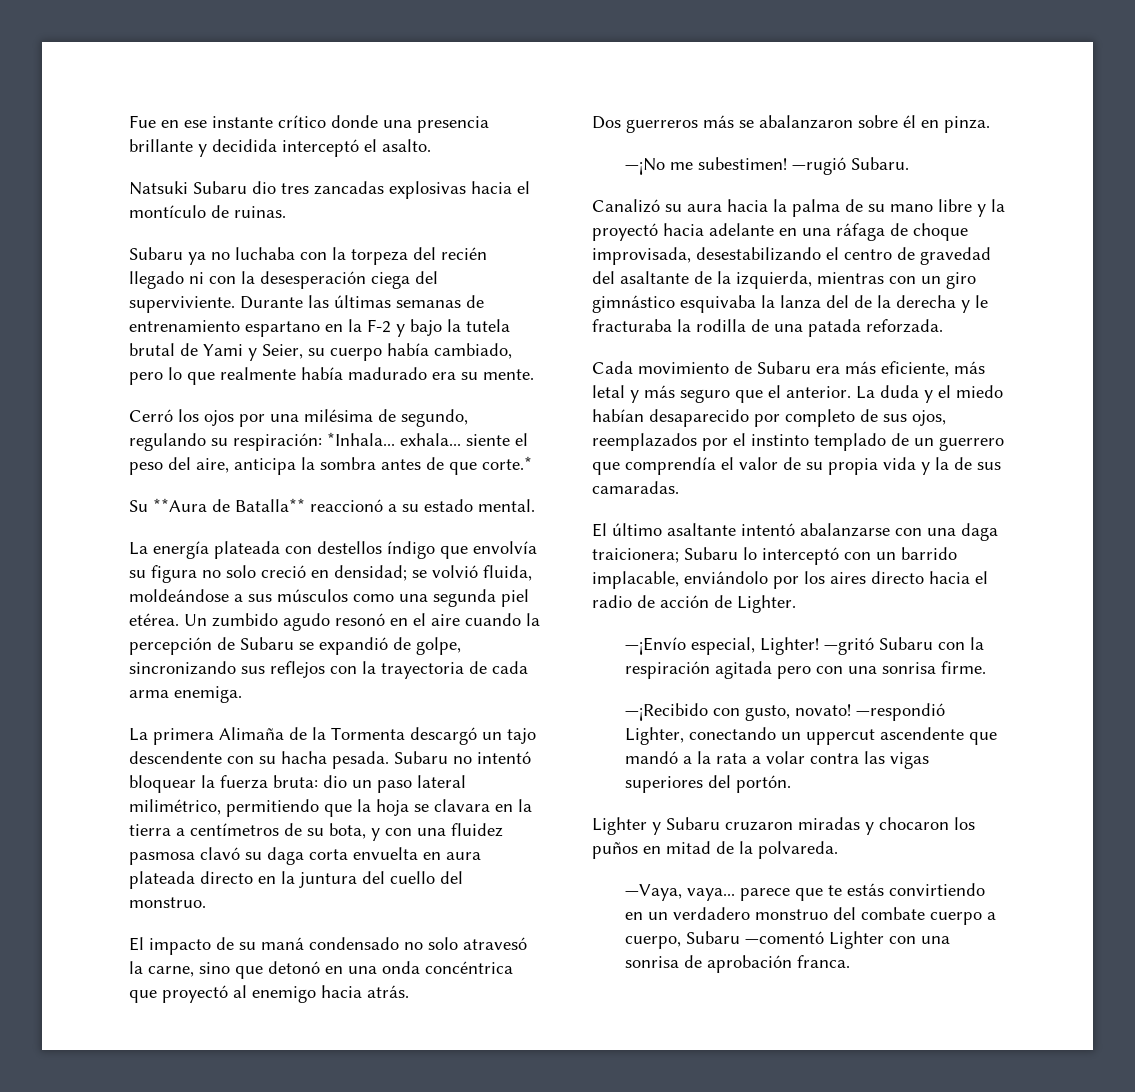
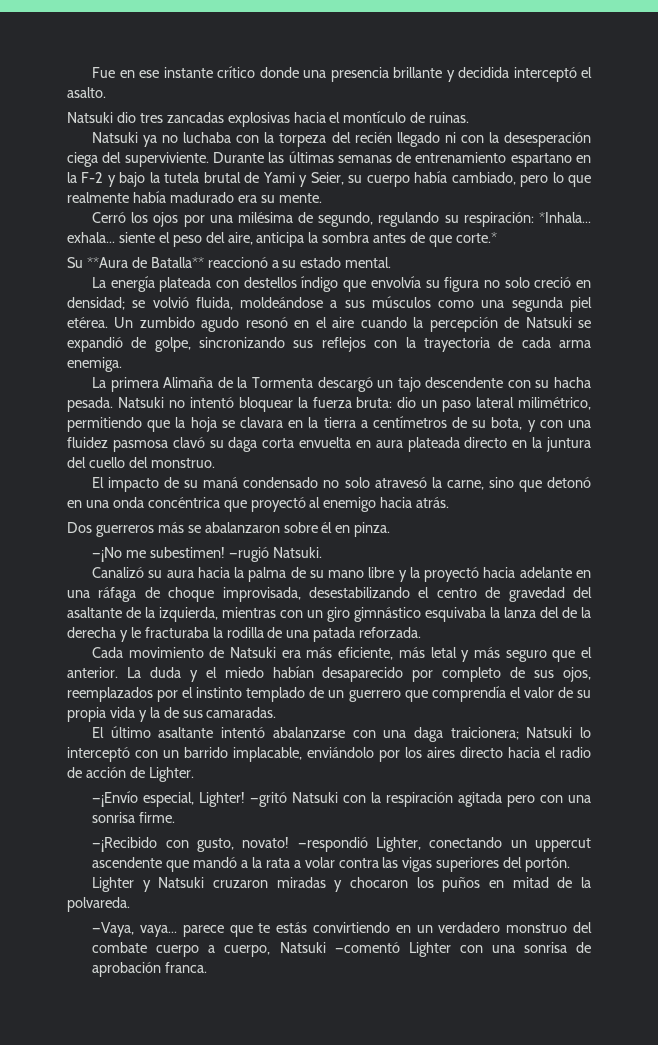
[193,181,247,194] Subaru -> (113, 117) none
[129,247,183,260] Subaru -> [92,132,139,143] Natsuki
[240,637,294,650] Subaru -> [525,317,572,328] Natsuki
[394,751,448,764] Subaru -> [117,397,164,408] Natsuki
[850,157,909,170] Subaru. -> [272,547,322,558] Natsuki.
[757,361,811,374] Subaru -> [230,647,277,658] Natsuki
[684,547,738,560] Subaru -> [526,727,573,738] Natsuki
[878,637,933,650] Subaru -> [292,792,339,803] Natsuki
[666,817,720,830] Subaru -> [158,877,205,888] Natsuki
[685,931,740,944] Subaru -> [279,942,326,953] Natsuki

